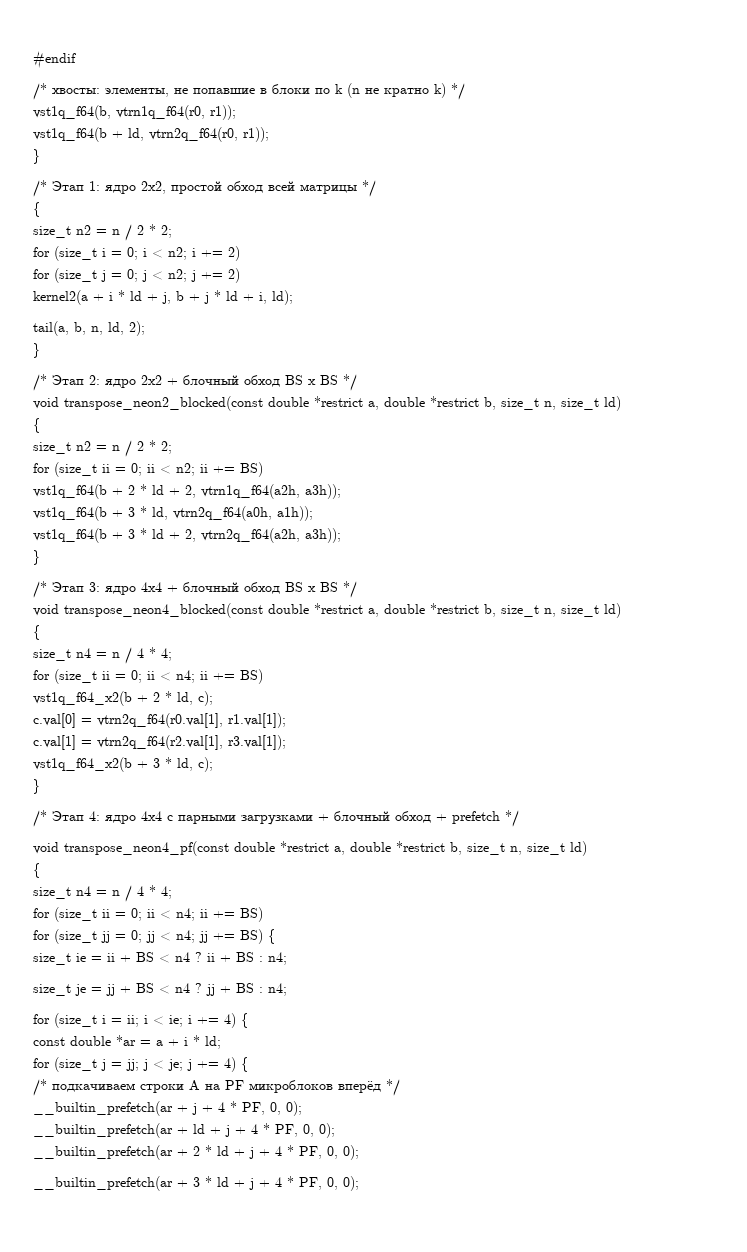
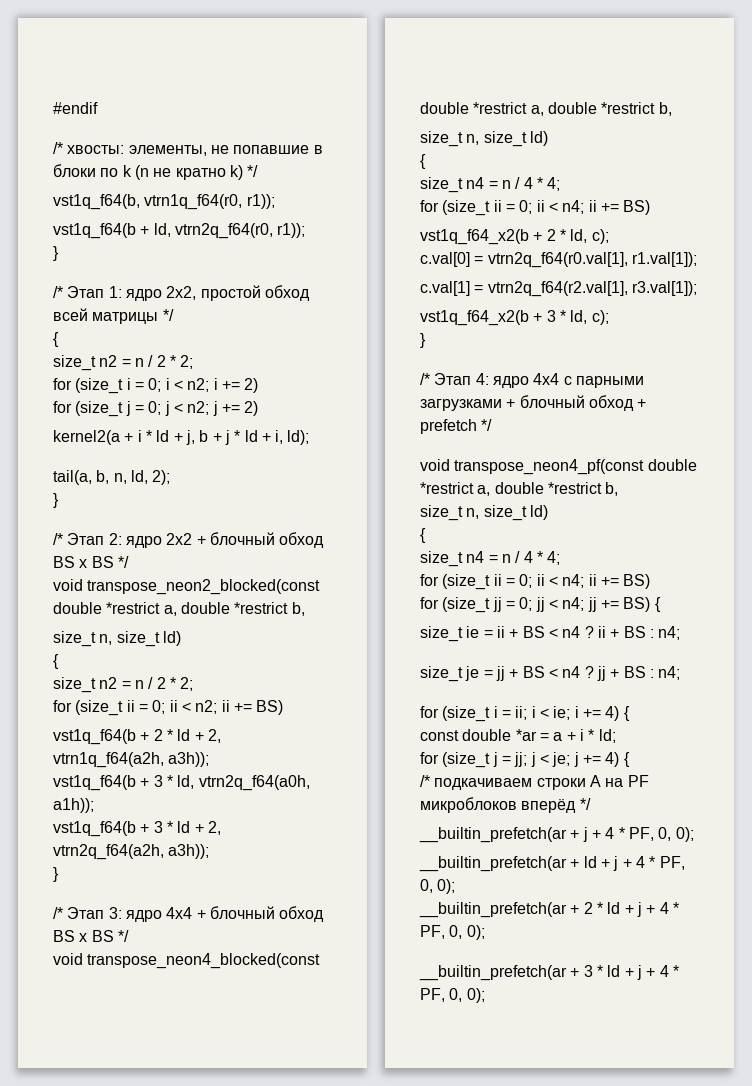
(496, 403) none -> (305, 609) //
(496, 610) none -> (672, 109) //
(462, 848) none -> (619, 489) //

